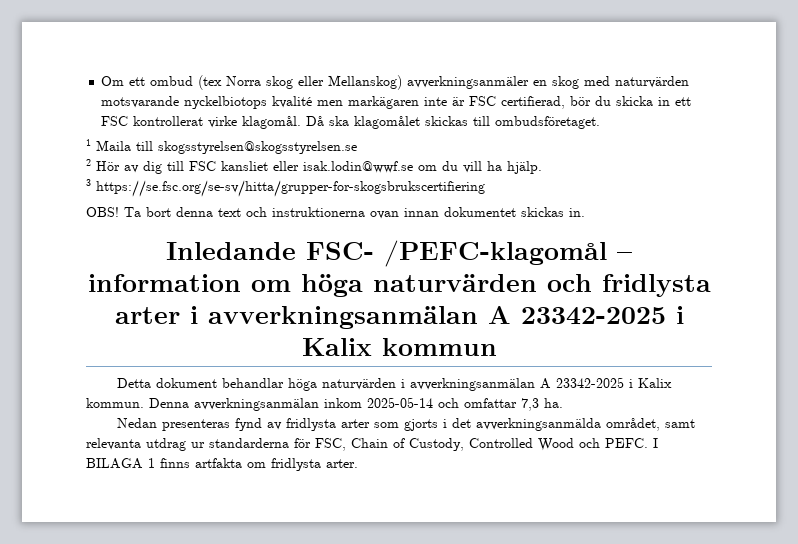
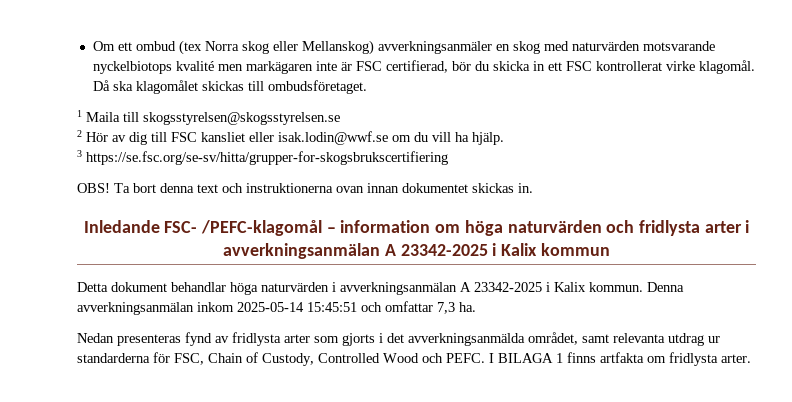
(433, 402) none -> [307,302,357,312] 15:45:51

